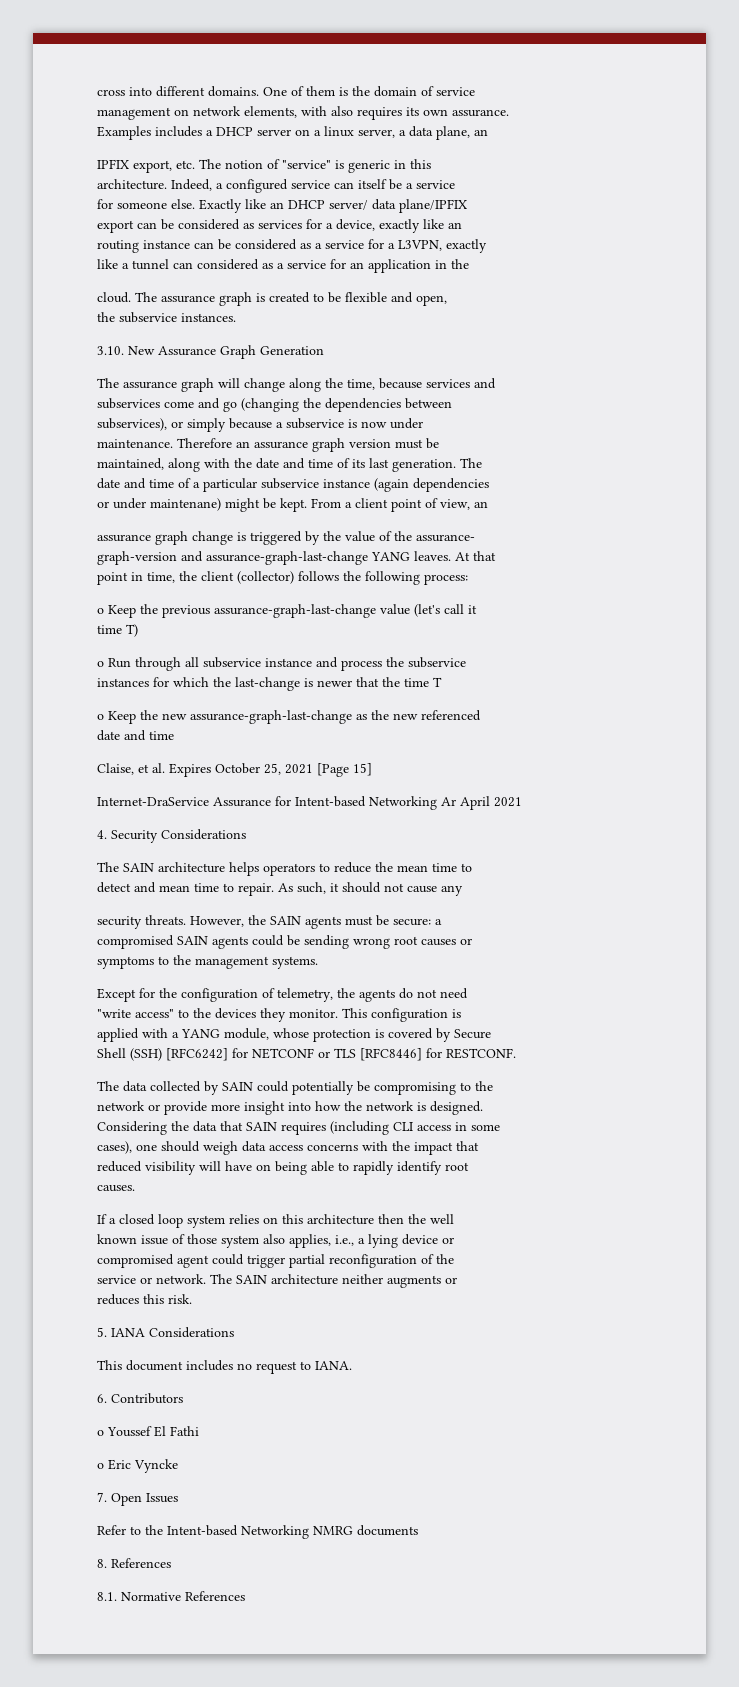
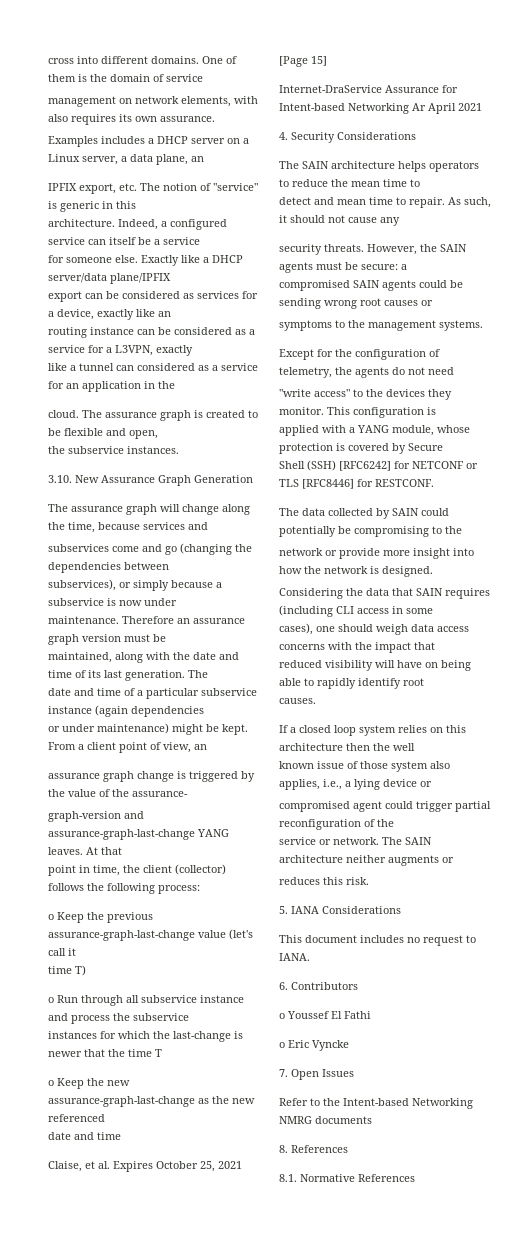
[324,126,354,137] linux -> [48,154,80,162] Linux
[270,199,396,210] an DHCP server/ data -> [203,255,243,263] [48,273,107,283] a DHCP server/data
[150,498,221,511] maintenane) -> [97,723,169,734] maintenance)

